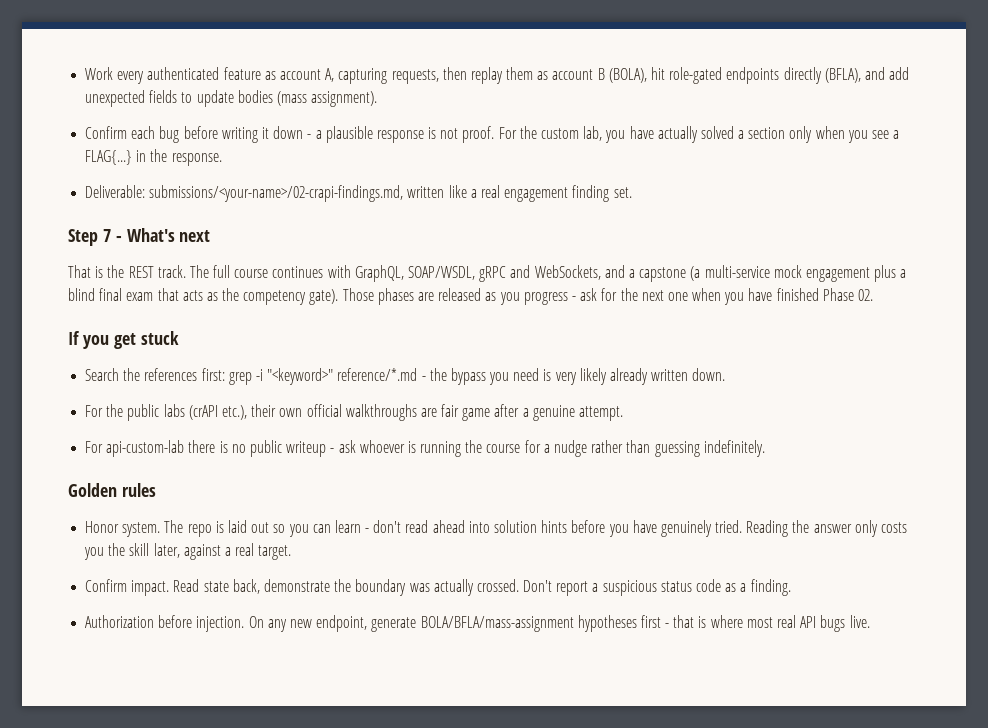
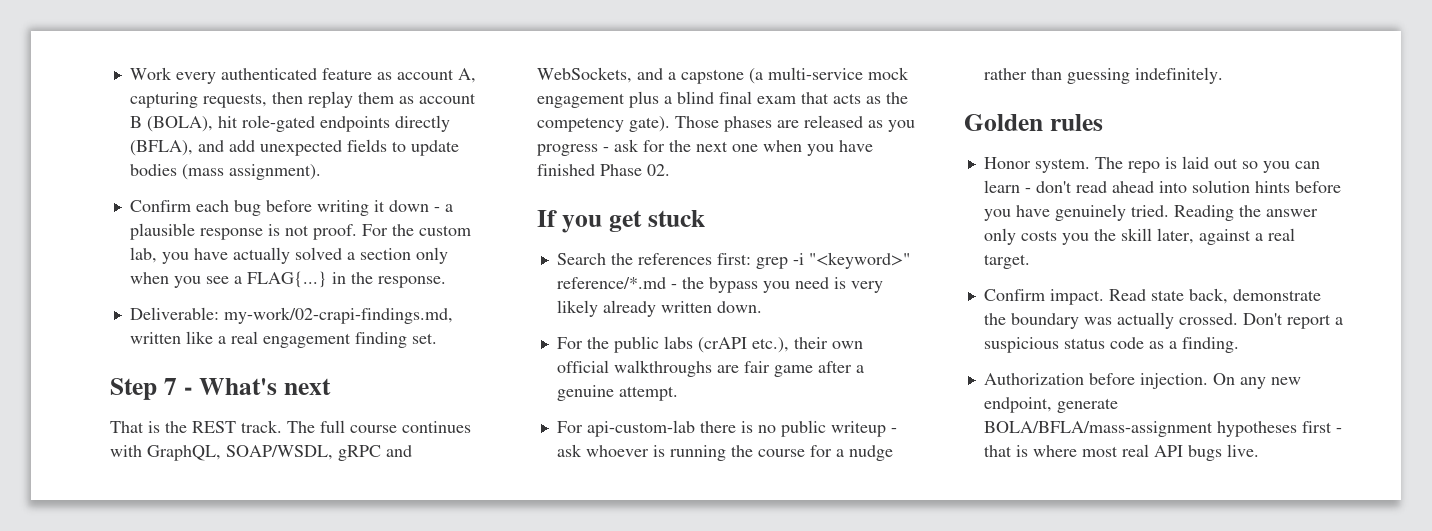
[149,185,404,202] submissions/<your-name>/02-crapi-findings.md, -> [223,307,453,324] my-work/02-crapi-findings.md,

